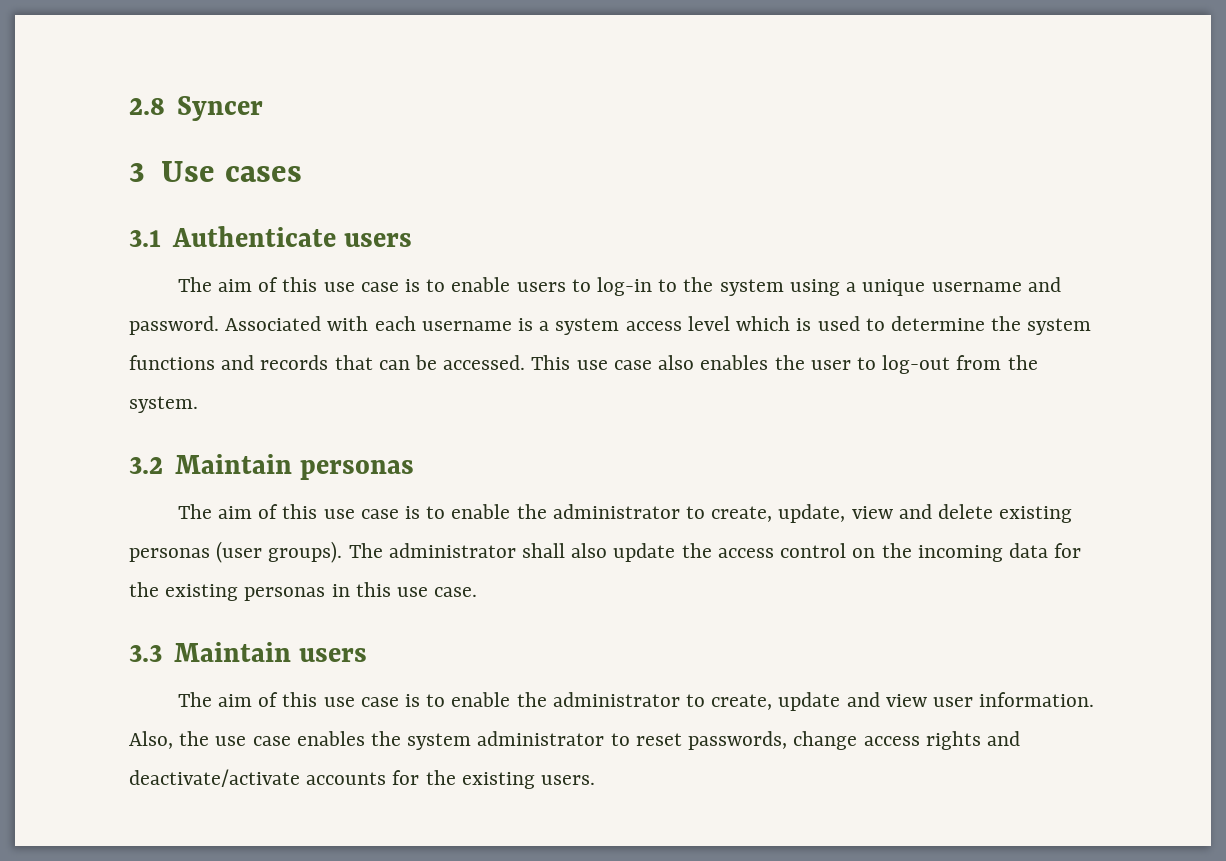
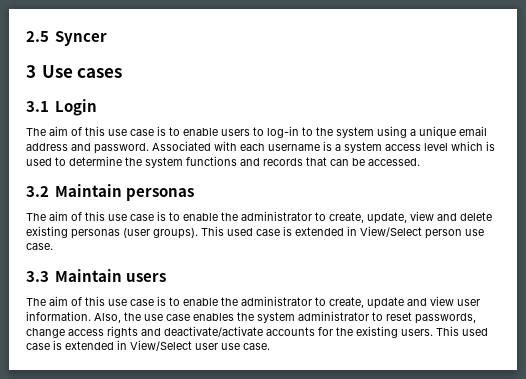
[129,98,165,115] 2.8 -> [26,31,49,42] 2.5
[171,226,412,247] Authenticate users -> [54,99,97,116] Login
[931,282,1022,292] username -> [459,126,487,136] [26,143,68,151] email address
[531,355,1038,374] [129,396,198,413] This use case also enables the user to log-out from the system. -> (420, 162) none
[348,543,1082,562] [129,582,391,601] The administrator shall also update the access control on the incoming data for the existing personas in this -> [201,226,462,239] This used case is extended in View/Select person
(596, 780) none -> [436,326,488,336] [26,340,270,351] This used case is extended in View/Select user use case.

